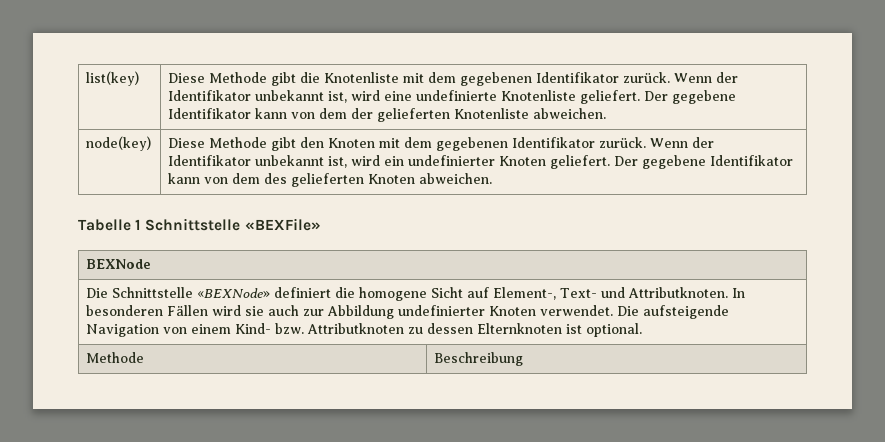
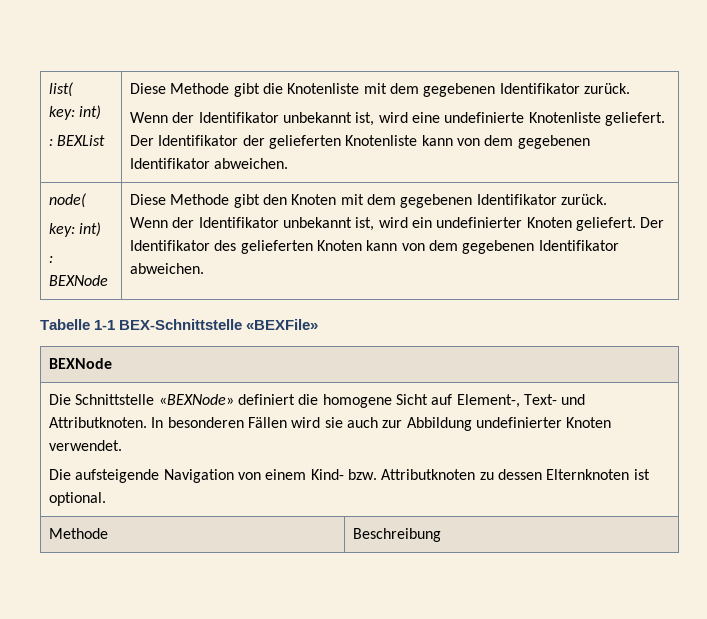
[86,71,140,86] list(key) -> [49,82,74,97] [49,105,102,120] [49,135,106,146] list( // key: int) // : BEXList
(671, 77) none -> (630, 88) //
[672,90,737,104] [168,108,607,122] [86,136,152,151] gegebene Identifikator kann von dem der gelieferten Knotenliste abweichen. // node(key) -> [158,135,590,149] [130,158,289,169] [49,193,87,208] [49,222,102,237] [49,256,54,263] [49,275,109,286] Identifikator der gelieferten Knotenliste kann von dem gegebenen Identifikator abweichen. // node( // key: int) // : BEXNode
(647, 142) none -> (607, 199) //
[642,155,794,169] [168,173,416,187] gegebene Identifikator kann von dem des gelieferten Knoten -> [130,240,619,254] Identifikator des gelieferten Knoten kann von dem gegebenen Identifikator
[135,218,241,231] 1 Schnittstelle -> [94,319,243,330] 1-1 BEX-Schnittstelle
(614, 310) none -> (123, 445) //

